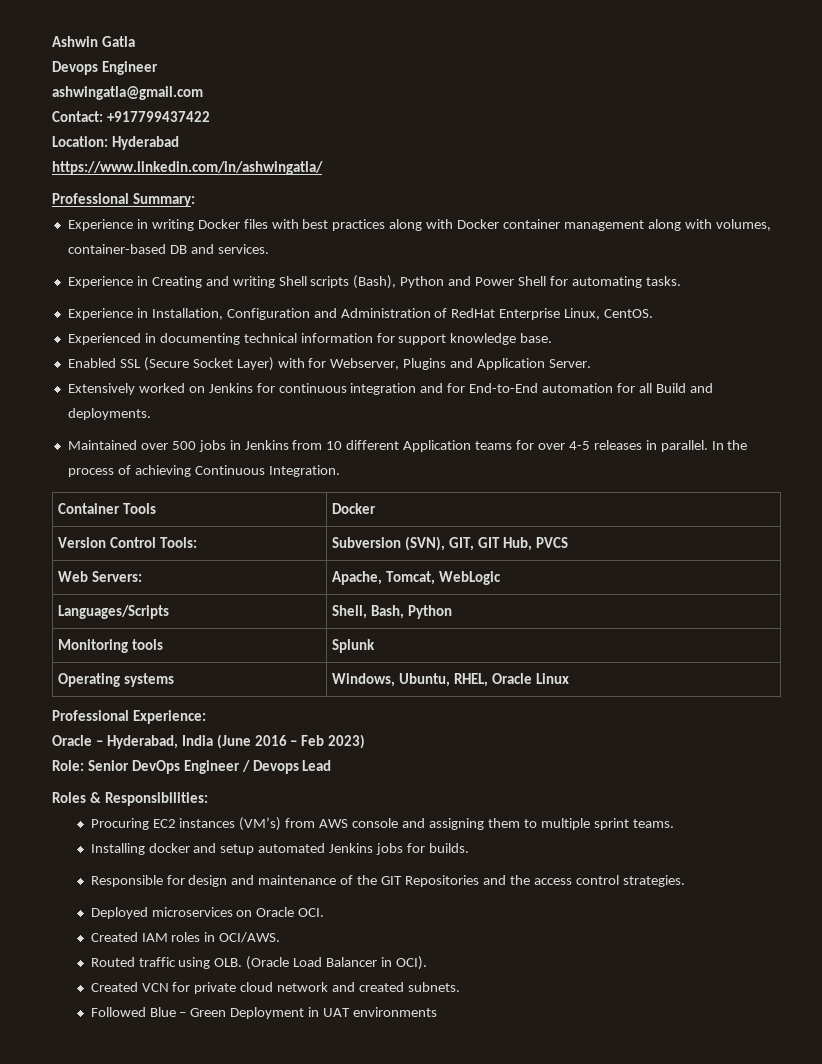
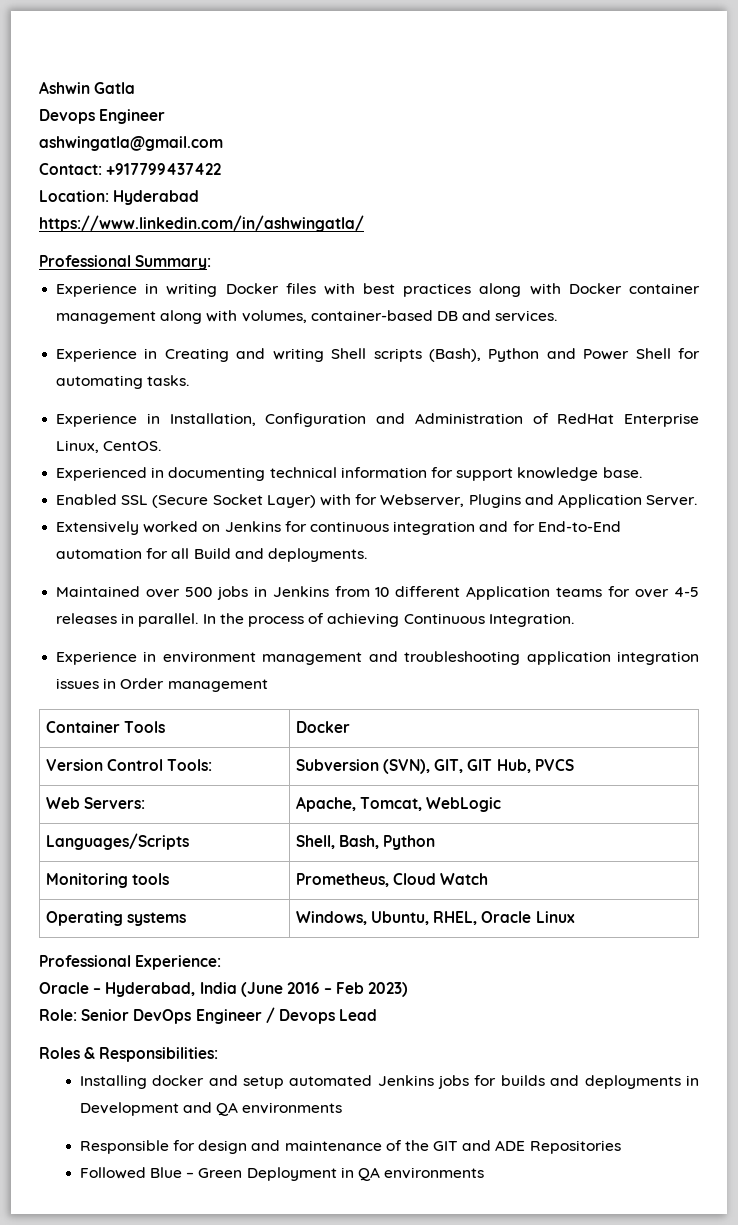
(340, 471) none -> [56,651,699,665] [56,678,268,692] // Experience in environment management and troubleshooting application integration issues in Order management
[331,639,375,653] Splunk -> [295,873,489,887] Prometheus, Cloud Watch
[90,817,674,831] // Procuring EC2 instances (VM’s) from AWS console and assigning them to multiple sprint teams. -> (219, 1054) none
[428,843,469,853] builds. -> [500,1075,699,1089] [79,1102,343,1116] builds and deployments in Development and QA environments
(403, 880) none -> [462,1140,526,1151] and ADE
[482,875,685,887] [90,907,325,919] [90,932,281,943] [90,956,427,970] [90,982,460,994] and the access control strategies. // Deployed microservices on Oracle OCI. // Created IAM roles in OCI/AWS. // Routed traffic using OLB. (Oracle Load Balancer in OCI). // Created VCN for private cloud network and created subnets. -> (621, 1147) none
[323,1008,351,1017] UAT -> [357,1167,380,1181] QA

